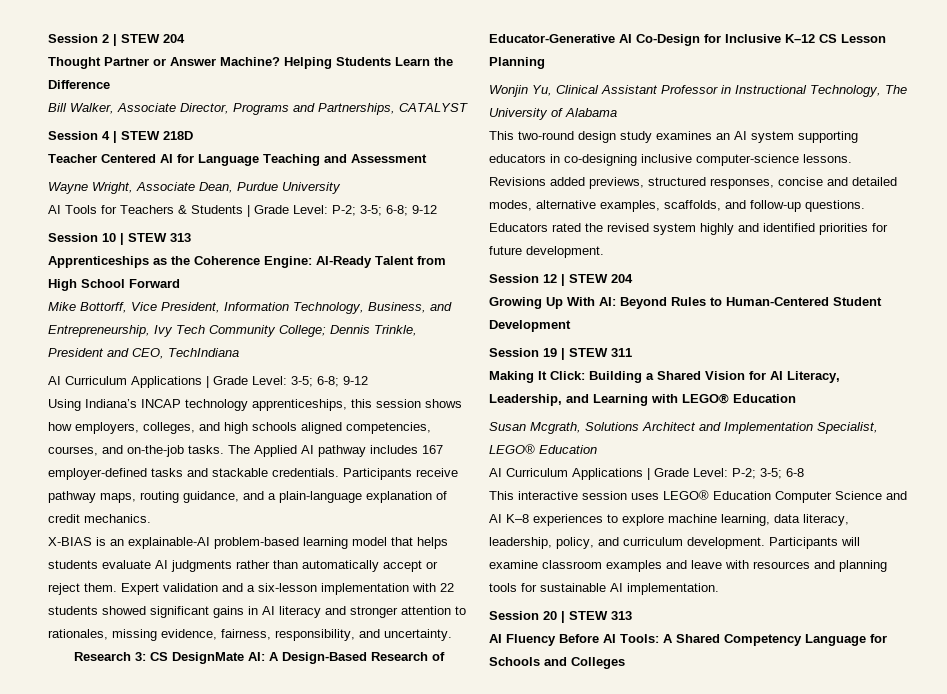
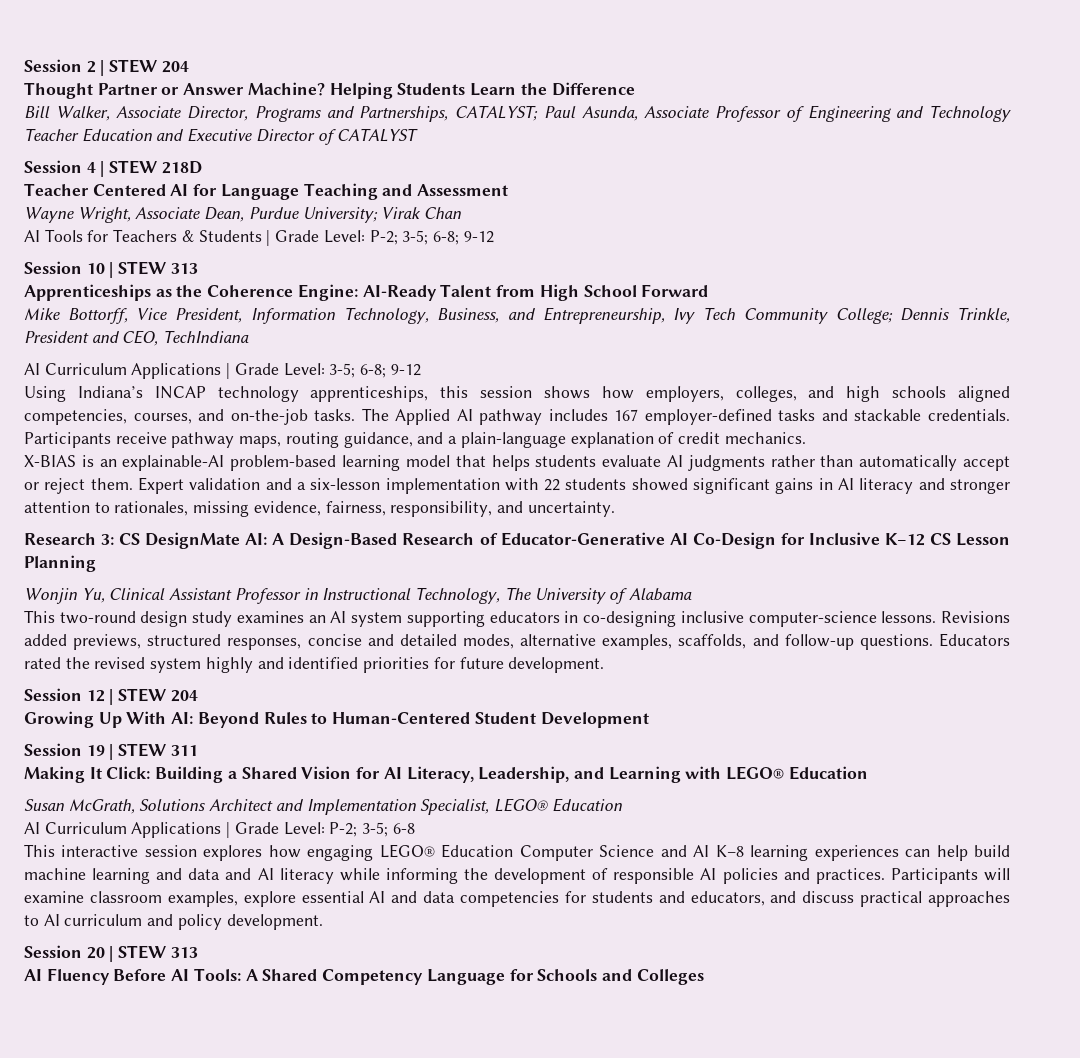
(395, 109) none -> [455,105,1012,122] [24,128,336,145] CATALYST; Paul Asunda, Associate Professor of Engineering and Technology Teacher Education and Executive Director of
[282,182,341,194] University -> [302,207,463,223] University; Virak Chan
[530,422,581,434] Mcgrath, -> [68,799,135,814] McGrath,
[631,493,659,500] uses -> [203,845,374,861] explores how engaging
[533,514,849,526] [489,537,860,549] [489,560,887,572] [489,583,719,595] experiences to explore machine learning, data literacy, leadership, policy, and curriculum development. Participants will examine classroom examples and leave with resources and planning tools for sustainable AI implementation. -> [750,845,1011,861] [24,868,1010,884] [24,891,1010,907] [24,914,323,930] learning experiences can help build machine learning and data and AI literacy while informing the development of responsible AI policies and practices. Participants will examine classroom examples, explore essential AI and data competencies for students and educators, and discuss practical approaches to AI curriculum and policy development.

